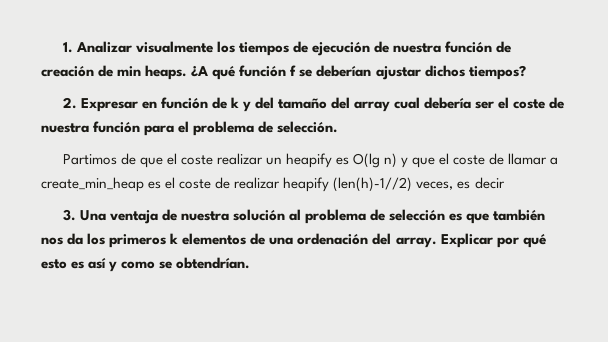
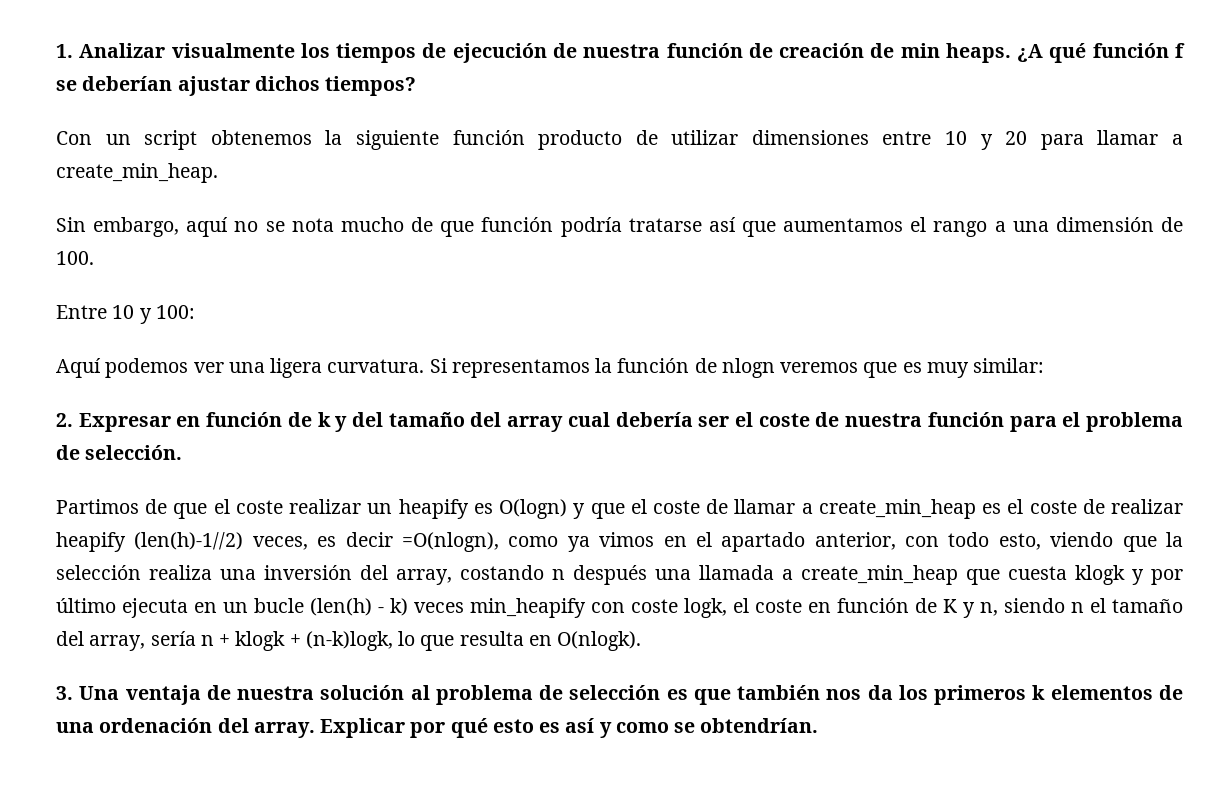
(526, 72) none -> [56,130,1183,150] [56,163,218,183] [56,217,1183,237] [56,251,94,265] [56,305,195,324] [56,358,1045,378] // Con un script obtenemos la siguiente función producto de utilizar dimensiones entre 10 y 20 para llamar a create_min_heap. // Sin embargo, aquí no se nota mucho de que función podría tratarse así que aumentamos el rango a una dimensión de 100. // Entre 10 y 100: // Aquí podemos ver una ligera curvatura. Si representamos la función de nlogn veremos que es muy similar:
[352,153,398,168] O(lg n) -> [499,499,568,519] O(logn)
(505, 183) none -> [401,532,1184,552] [56,565,1183,585] [56,598,1183,618] [56,631,642,651] =O(nlogn), como ya vimos en el apartado anterior, con todo esto, viendo que la selección realiza una inversión del array, costando n después una llamada a create_min_heap que cuesta klogk y por último ejecuta en un bucle (len(h) - k) veces min_heapify con coste logk, el coste en función de K y n, siendo n el tamaño del array, sería n + klogk + (n-k)logk, lo que resulta en O(nlogk).

